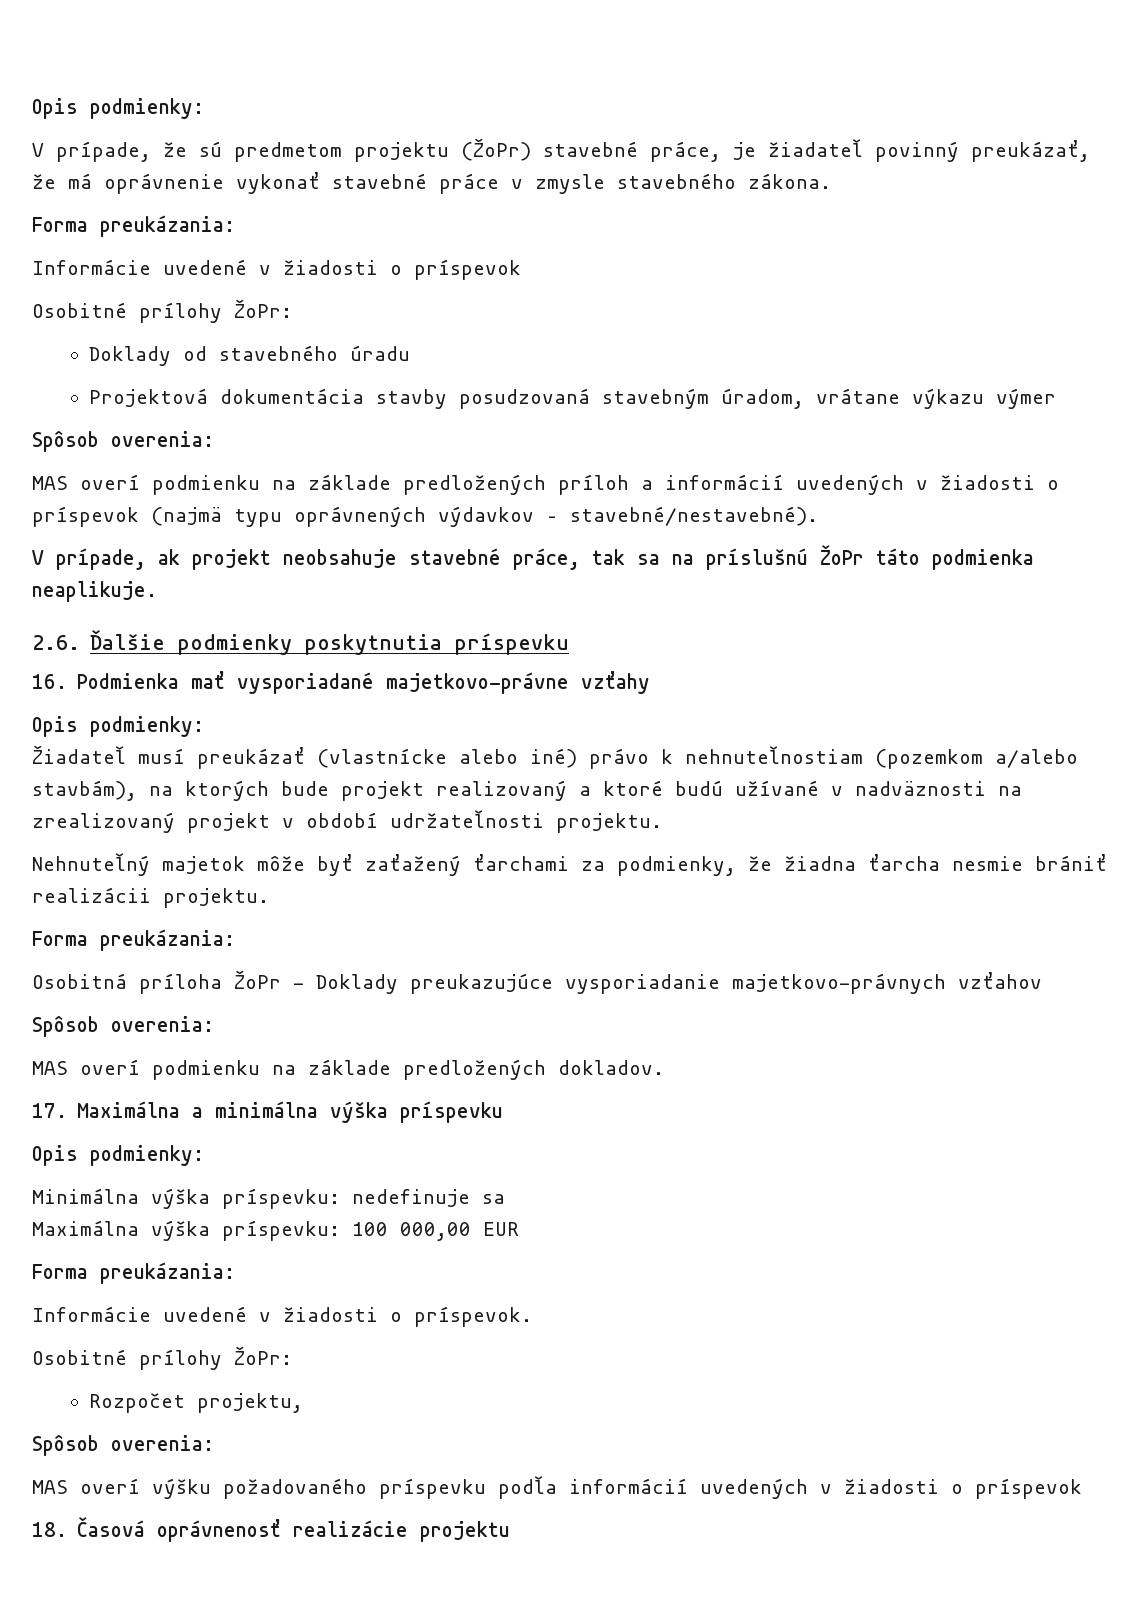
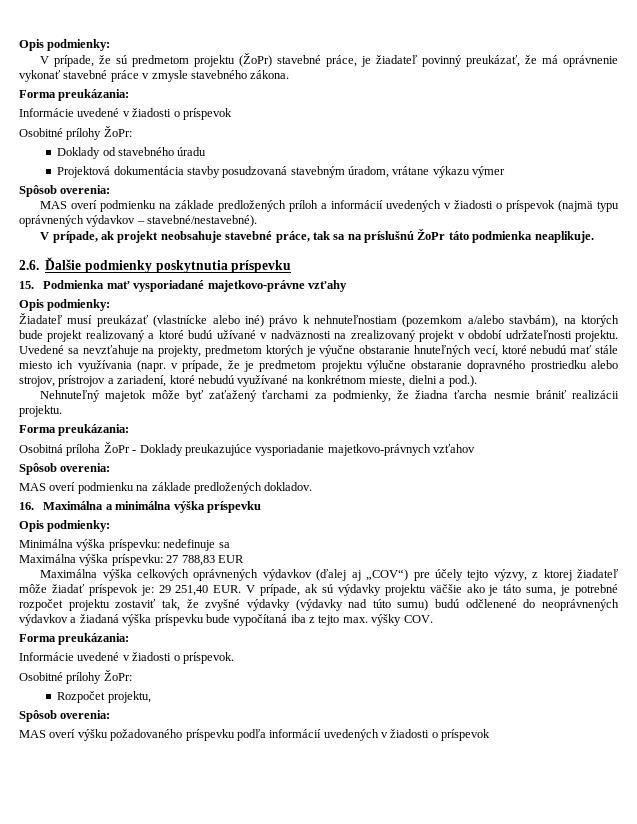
[32,674,67,689] 16. -> [19,281,34,289] 15.
(662, 823) none -> [19,345,618,357] [19,360,618,372] [19,375,477,387] Uvedené sa nevzťahuje na projekty, predmetom ktorých je výučne obstaranie hnuteľných vecí, ktoré nebudú mať stále miesto ich využívania (napr. v prípade, že je predmetom projektu výlučne obstaranie dopravného prostriedku alebo strojov, prístrojov a zariadení, ktoré nebudú využívané na konkrétnom mieste, dielni a pod.).
[32,1103,67,1118] 17. -> [19,502,34,510] 16.
[352,1222,471,1241] 100 000,00 -> [166,555,215,566] 27 788,83
(519, 1229) none -> [40,569,618,581] [19,584,618,596] [19,599,620,611] [19,614,433,626] // Maximálna výška celkových oprávnených výdavkov (ďalej aj „COV“) pre účely tejto výzvy, z ktorej žiadateľ môže žiadať príspevok je: 29 251,40 EUR. V prípade, ak sú výdavky projektu väčšie ako je táto suma, je potrebné rozpočet projektu zostaviť tak, že zvyšné výdavky (výdavky nad túto sumu) budú odčlenené do neoprávnených výdavkov a žiadaná výška príspevku bude vypočítaná iba z tejto max. výšky COV.
[32,1517,511,1542] // 18. Časová oprávnenosť realizácie projektu -> (491, 735) none

